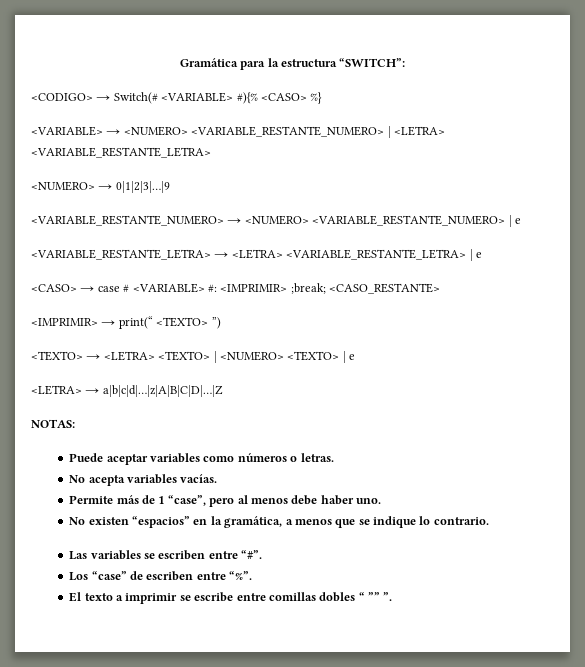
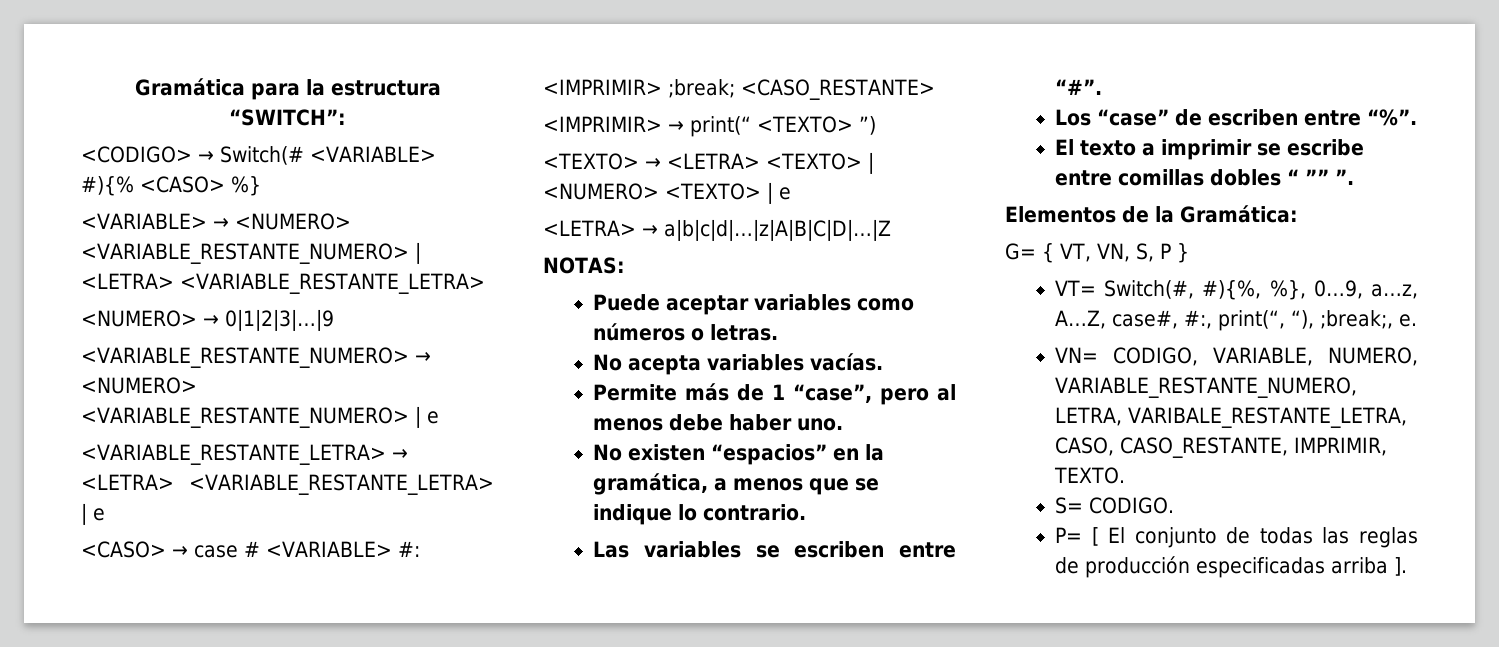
(393, 596) none -> [1005,205,1298,223] [1005,243,1189,263] [1055,280,1418,300] [1055,310,1418,331] [1055,347,1418,366] [1055,377,1358,398] [1055,407,1408,428] [1055,437,1388,458] [1054,467,1126,484] [1055,497,1175,514] [1055,527,1418,548] [1055,556,1408,578] // Elementos de la Gramática: // G= { VT, VN, S, P } // VT= Switch(#, #){%, %}, 0…9, a…z, A…Z, case#, #:, print(“, “), ;break;, e. // VN= CODIGO, VARIABLE, NUMERO, VARIABLE_RESTANTE_NUMERO, LETRA, VARIBALE_RESTANTE_LETRA, CASO, CASO_RESTANTE, IMPRIMIR, TEXTO. // S= CODIGO. // P= [ El conjunto de todas las reglas de producción especificadas arriba ].

